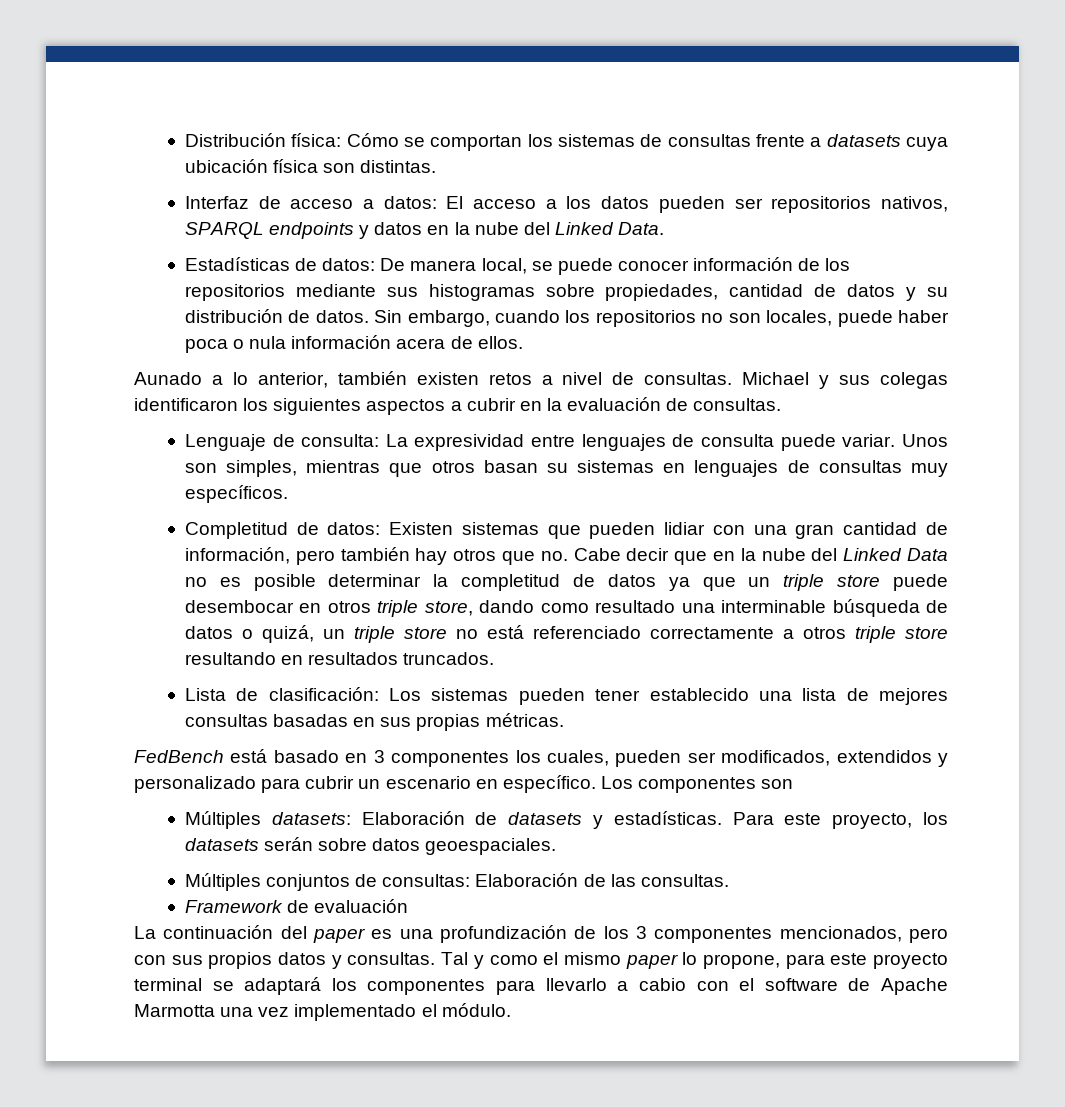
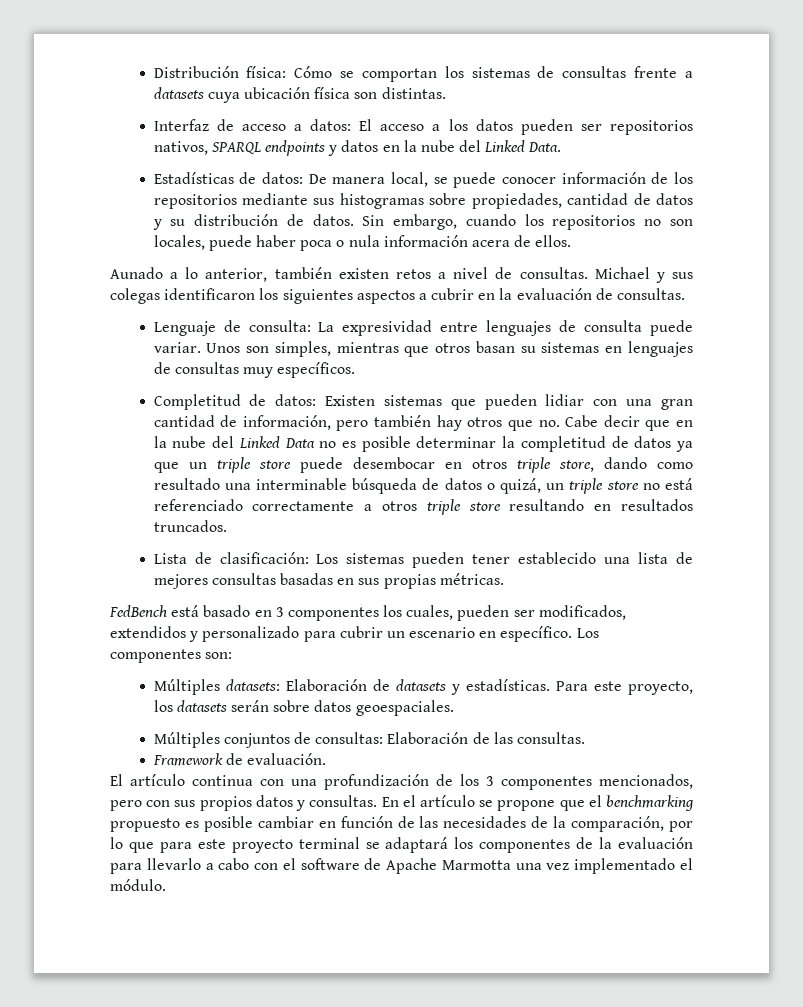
[761,779,794,789] son -> [205,652,233,659] son:
[314,899,409,913] [134,925,393,943] evaluación // La continuación del paper es -> [247,753,327,765] [110,774,284,786] evaluación. // El artículo continua con
[441,952,780,969] Tal y como el mismo paper lo propone, -> [381,795,695,811] [110,816,694,832] [110,837,154,853] En el artículo se propone que el benchmarking propuesto es posible cambiar en función de las necesidades de la comparación, por lo que
(486, 987) none -> [576,837,694,849] de la evaluación
[638,978,686,991] cabio -> [218,858,250,870] cabo

